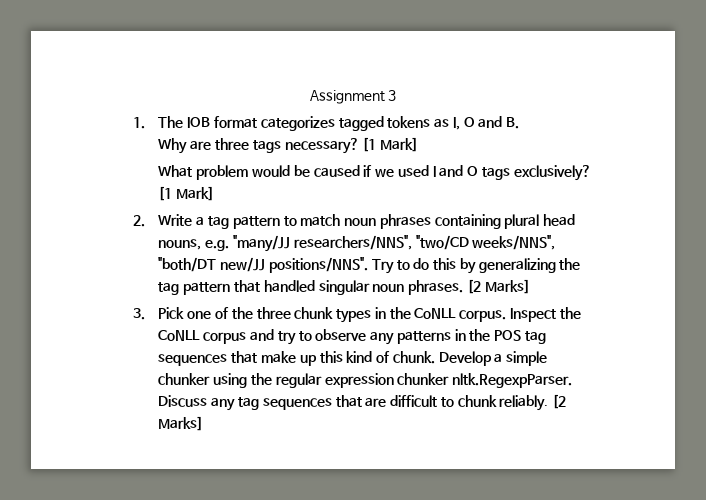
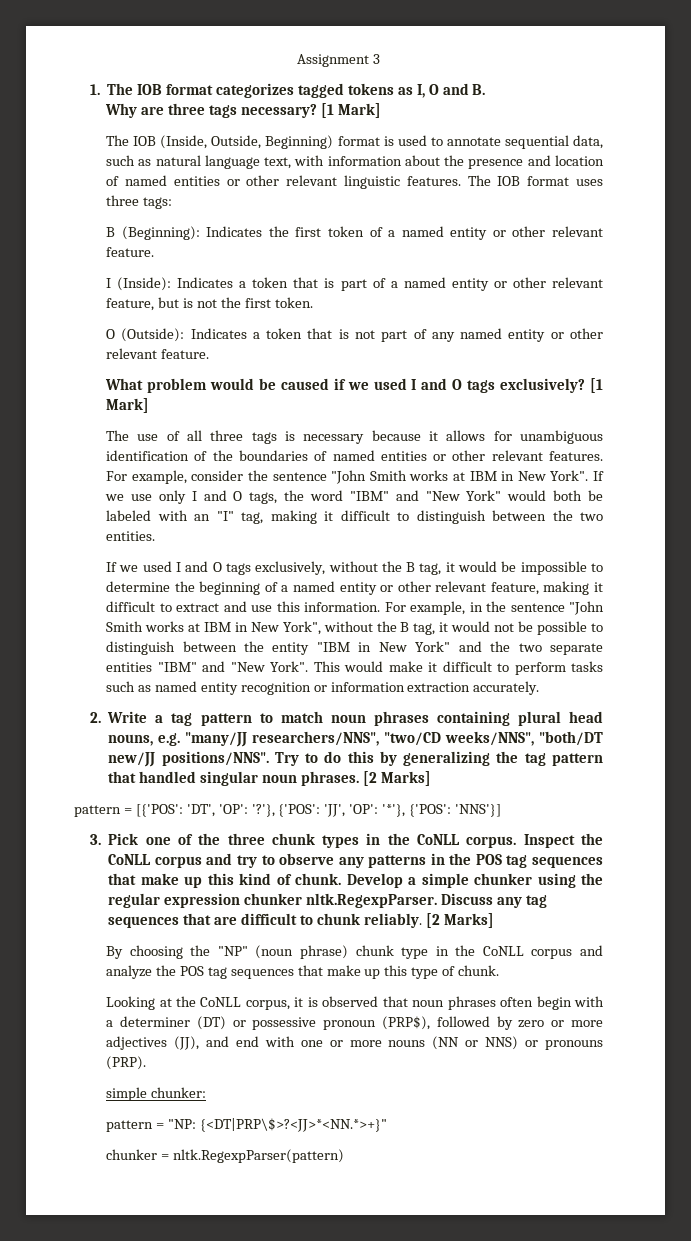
(419, 144) none -> [106,135,604,149] [106,155,605,169] [106,175,603,189] [106,195,172,209] [106,226,603,240] [106,247,155,257] [106,277,603,291] [106,297,313,311] [106,328,603,342] [106,348,209,359] // The IOB (Inside, Outside, Beginning) format is used to annotate sequential data, such as natural language text, with information about the presence and location of named entities or other relevant linguistic features. The IOB format uses three tags: // B (Beginning): Indicates the first token of a named entity or other relevant feature. // I (Inside): Indicates a token that is part of a named entity or other relevant feature, but is not the first token. // O (Outside): Indicates a token that is not part of any named entity or other relevant feature.
(215, 193) none -> [106,430,603,444] [106,450,604,461] [106,470,604,484] [105,490,604,504] [106,510,603,524] [106,531,156,541] [106,561,603,575] [106,581,603,595] [106,601,604,615] [106,621,604,635] [106,641,603,655] [106,661,603,675] [106,681,540,695] // The use of all three tags is necessary because it allows for unambiguous identification of the boundaries of named entities or other relevant features. For example, consider the sentence "John Smith works at IBM in New York". If we use only I and O tags, the word "IBM" and "New York" would both be labeled with an "I" tag, making it difficult to distinguish between the two entities. // If we used I and O tags exclusively, without the B tag, it would be impossible to determine the beginning of a named entity or other relevant feature, making it difficult to extract and use this information. For example, in the sentence "John Smith works at IBM in New York", without the B tag, it would not be possible to distinguish between the entity "IBM in New York" and the two separate entities "IBM" and "New York". This would make it difficult to perform tasks such as named entity recognition or information extraction accurately.
(530, 286) none -> [74,804,502,817] // pattern = [{'POS': 'DT', 'OP': '?'}, {'POS': 'JJ', 'OP': '*'}, {'POS': 'NNS'}]
(204, 423) none -> [106,945,604,959] [106,965,500,979] [106,996,604,1010] [106,1016,603,1030] [106,1036,603,1050] [106,1056,147,1070] [106,1087,206,1101] [106,1118,387,1132] [106,1149,344,1163] // By choosing the "NP" (noun phrase) chunk type in the CoNLL corpus and analyze the POS tag sequences that make up this type of chunk. // Looking at the CoNLL corpus, it is observed that noun phrases often begin with a determiner (DT) or possessive pronoun (PRP$), followed by zero or more adjectives (JJ), and end with one or more nouns (NN or NNS) or pronouns (PRP). // simple chunker: // pattern = "NP: {<DT|PRP\$>?<JJ>*<NN.*>+}" // chunker = nltk.RegexpParser(pattern)

